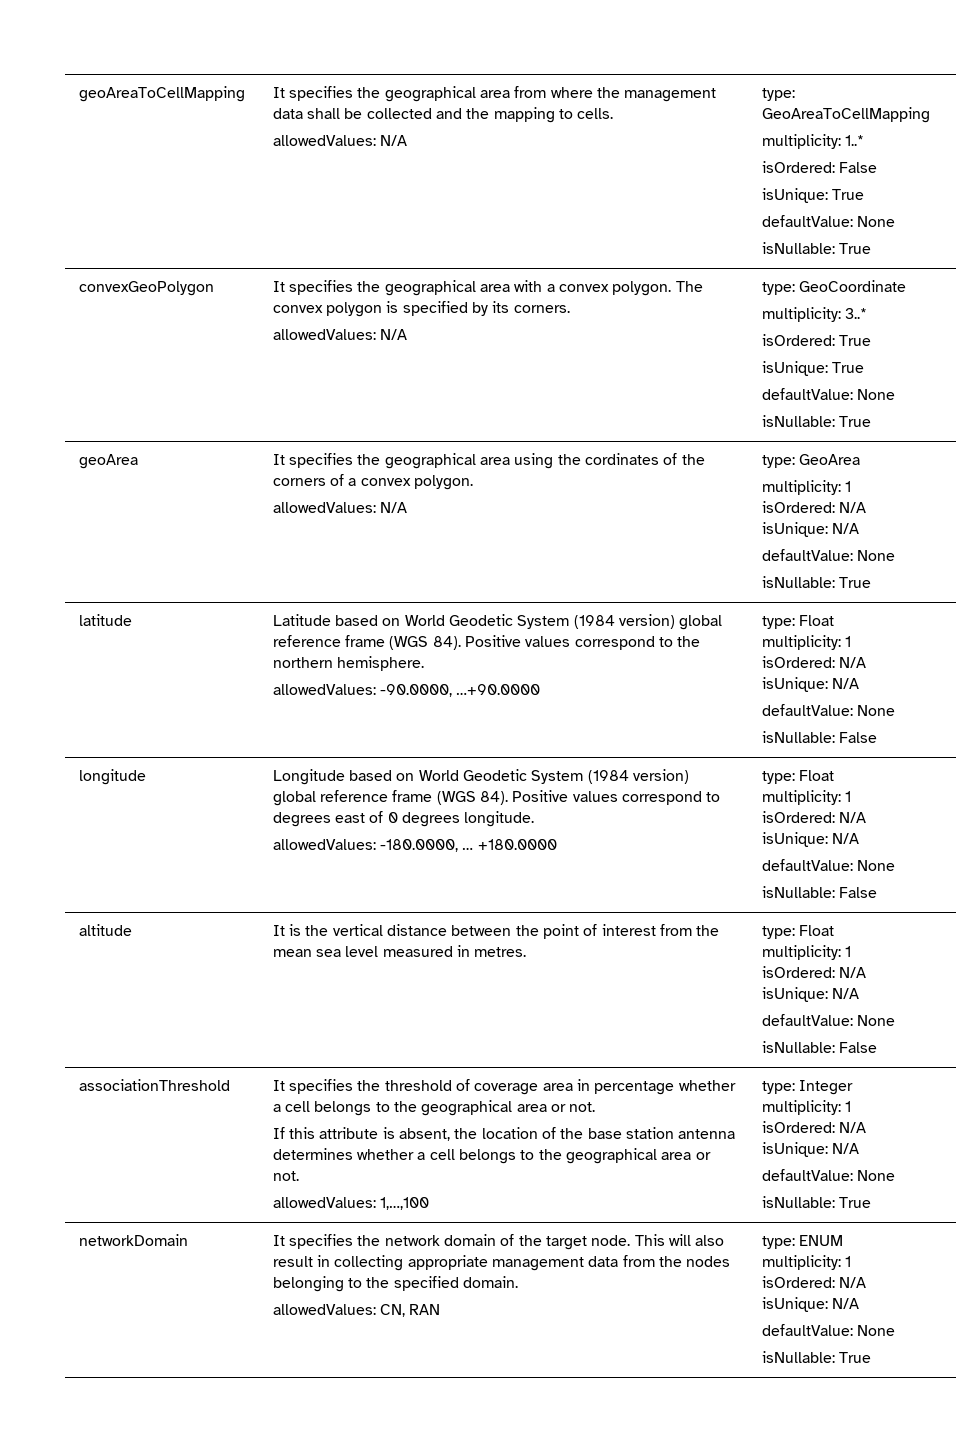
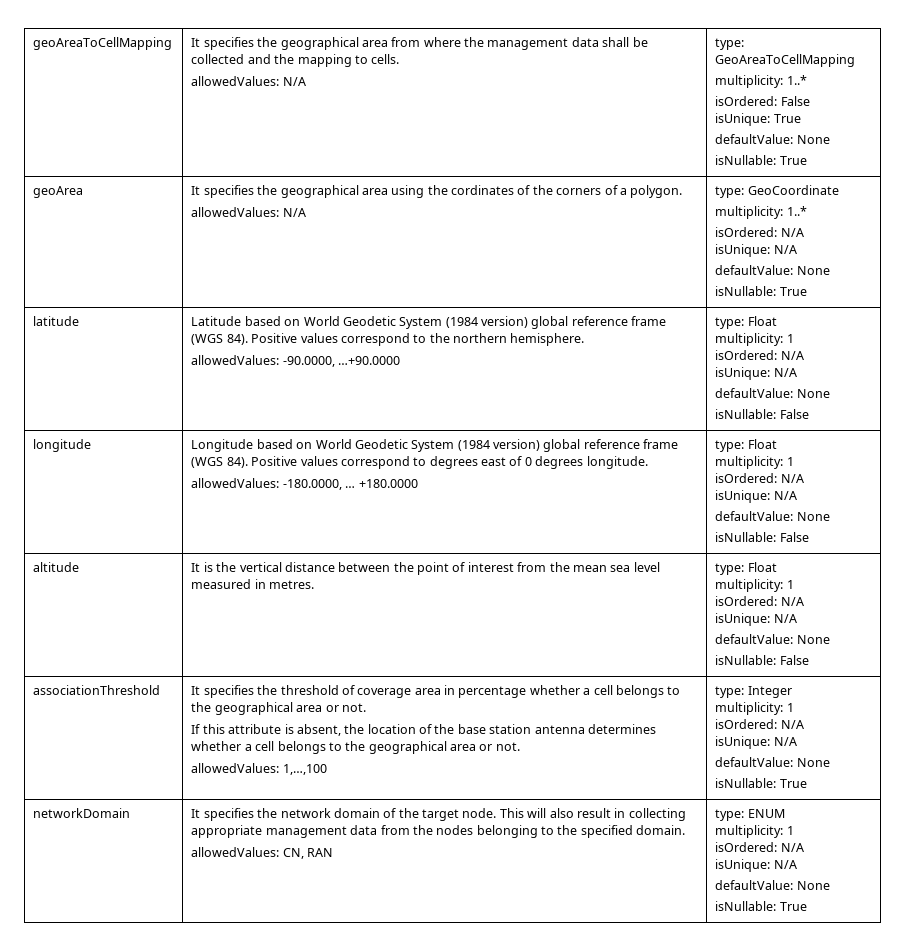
[78,281,214,296] [272,280,703,296] [272,301,570,317] [272,329,407,340] [761,280,906,295] [761,307,867,322] [761,334,871,346] [761,361,864,376] [761,388,895,400] [761,415,871,427] // convexGeoPolygon | It specifies the geographical area with a convex polygon. The convex polygon is specified by its corners. // allowedValues: N/A | type: GeoCoordinate // multiplicity: 3..* // isOrdered: True // isUnique: True // defaultValue: None // isNullable: True -> (807, 160) none
[360,478,411,486] convex -> (627, 191) none
[798,454,860,465] [761,480,851,495] GeoArea // multiplicity: 1 -> [747,185,839,195] [715,206,807,219] GeoCoordinate // multiplicity: 1..*

